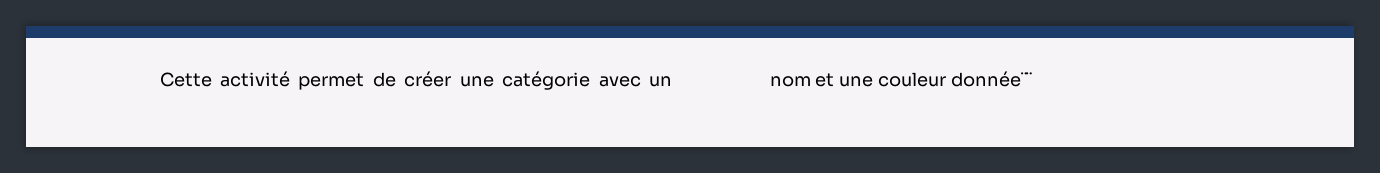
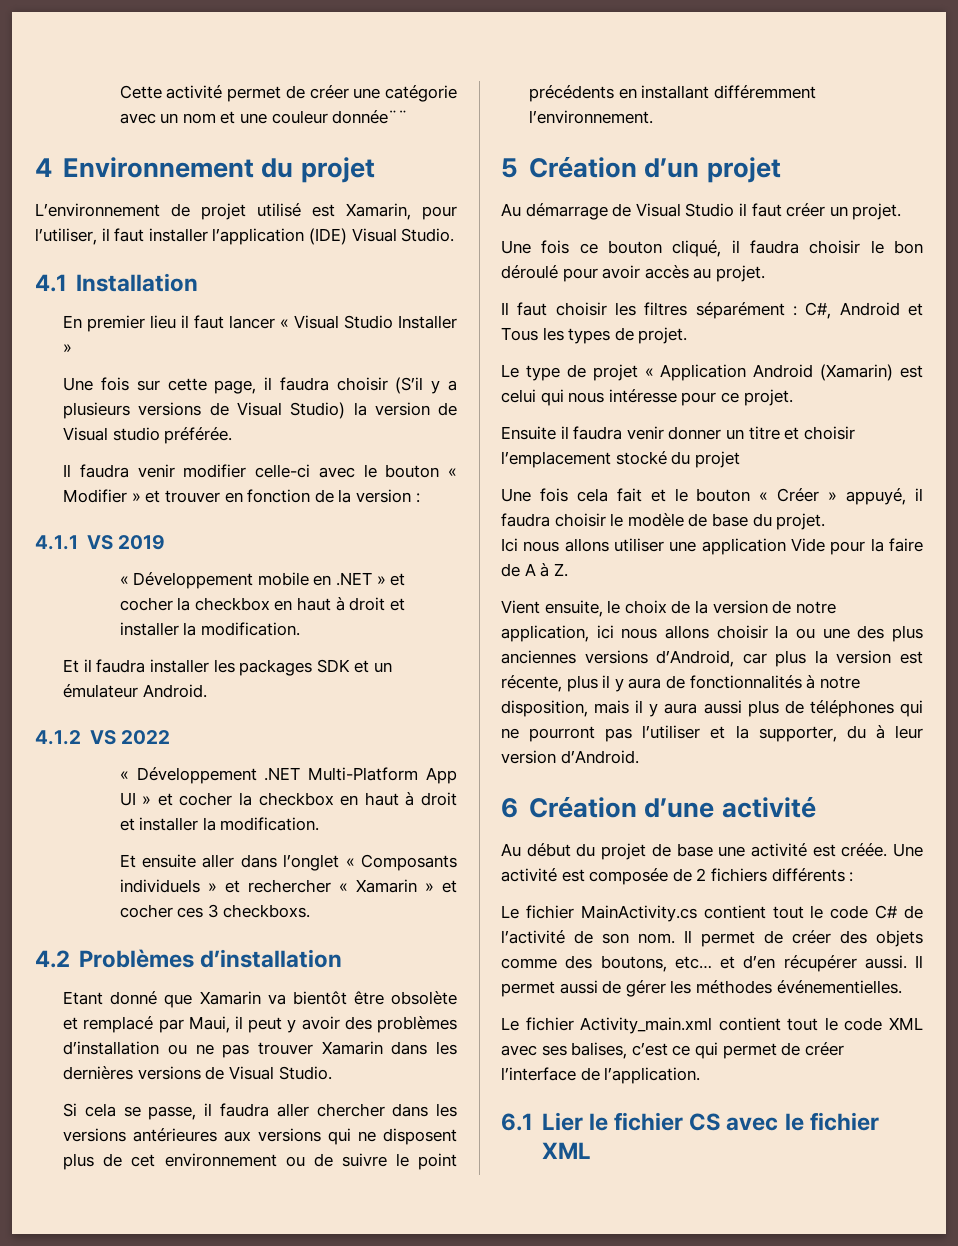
(1033, 79) none -> [35,157,375,183] [35,203,457,220] [35,228,455,245] [35,273,198,292] [63,315,458,332] [63,344,73,353] [63,377,457,394] [63,402,458,419] [63,427,233,444] [63,464,458,478] [63,489,420,503] [35,535,165,550] [119,572,406,589] [119,597,405,611] [119,622,300,636] [63,659,392,676] [63,684,207,698] [35,730,170,745] [119,767,457,784] [119,792,457,806] [119,817,320,831] [119,854,458,871] [119,879,457,893] [119,904,311,918] [35,949,342,968] [63,991,457,1008] [63,1016,457,1033] [63,1041,457,1058] [63,1066,332,1080] [63,1103,458,1120] [63,1128,457,1145] [63,1153,458,1170] [529,85,817,102] [529,110,654,124] [501,156,781,183] [501,203,902,220] [501,240,923,257] [501,265,765,282] [501,302,923,319] [501,327,688,344] [501,364,923,381] [501,389,793,406] [501,426,855,440] [501,451,740,468] [501,488,924,505] [501,513,826,530] [501,538,923,555] [501,563,568,577] [501,600,836,617] [501,625,923,642] [501,650,923,667] [501,675,860,692] [501,700,923,717] [501,725,923,742] [501,750,639,764] [501,796,816,818] [501,843,923,860] [501,868,854,885] [501,905,923,922] [501,930,923,947] [501,955,923,972] [501,980,902,997] [501,1017,923,1034] [501,1042,844,1059] [501,1067,701,1084] [501,1112,879,1131] [541,1142,591,1159] // 4 Environnement du projet // L’environnement de projet utilisé est Xamarin, pour l’utiliser, il faut installer l’application (IDE) Visual Studio. // 4.1 Installation // En premier lieu il faut lancer « Visual Studio Installer » // Une fois sur cette page, il faudra choisir (S’il y a plusieurs versions de Visual Studio) la version de Visual studio préférée. // Il faudra venir modifier celle-ci avec le bouton « Modifier » et trouver en fonction de la version : // 4.1.1 VS 2019 // « Développement mobile en .NET » et cocher la checkbox en haut à droit et installer la modification. // Et il faudra installer les packages SDK et un émulateur Android. // 4.1.2 VS 2022 // « Développement .NET Multi-Platform App UI » et cocher la checkbox en haut à droit et installer la modification. // Et ensuite aller dans l’onglet « Composants individuels » et rechercher « Xamarin » et cocher ces 3 checkboxs. // 4.2 Problèmes d’installation // Etant donné que Xamarin va bientôt être obsolète et remplacé par Maui, il peut y avoir des problèmes d’installation ou ne pas trouver Xamarin dans les dernières versions de Visual Studio. // Si cela se passe, il faudra aller chercher dans les versions antérieures aux versions qui ne disposent plus de cet environnement ou de suivre le point précédents en installant différemment l’environnement. // 5 Création d’un projet // Au démarrage de Visual Studio il faut créer un projet. // Une fois ce bouton cliqué, il faudra choisir le bon déroulé pour avoir accès au projet. // Il faut choisir les filtres séparément : C#, Android et Tous les types de projet. // Le type de projet « Application Android (Xamarin) est celui qui nous intéresse pour ce projet. // Ensuite il faudra venir donner un titre et choisir l’emplacement stocké du projet // Une fois cela fait et le bouton « Créer » appuyé, il faudra choisir le modèle de base du projet. // Ici nous allons utiliser une application Vide pour la faire de A à Z. // Vient ensuite, le choix de la version de notre application, ici nous allons choisir la ou une des plus anciennes versions d’Android, car plus la version est récente, plus il y aura de fonctionnalités à notre disposition, mais il y aura aussi plus de téléphones qui ne pourront pas l’utiliser et la supporter, du à leur version d’Android. // 6 Création d’une activité // Au début du projet de base une activité est créée. Une activité est composée de 2 fichiers différents : // Le fichier MainActivity.cs contient tout le code C# de l’activité de son nom. Il permet de créer des objets comme des boutons, etc… et d’en récupérer aussi. Il permet aussi de gérer les méthodes événementielles. // Le fichier Activity_main.xml contient tout le code XML avec ses balises, c’est ce qui permet de créer l’interface de l’application. // 6.1 Lier le fichier CS avec le fichier XML

